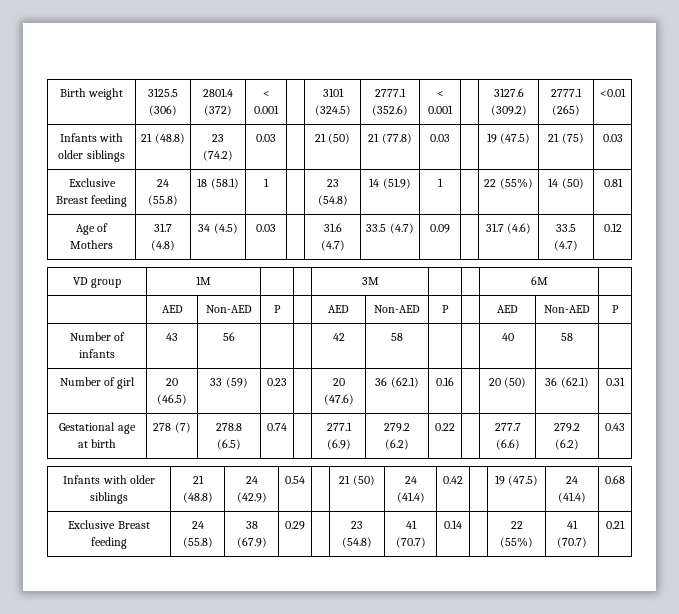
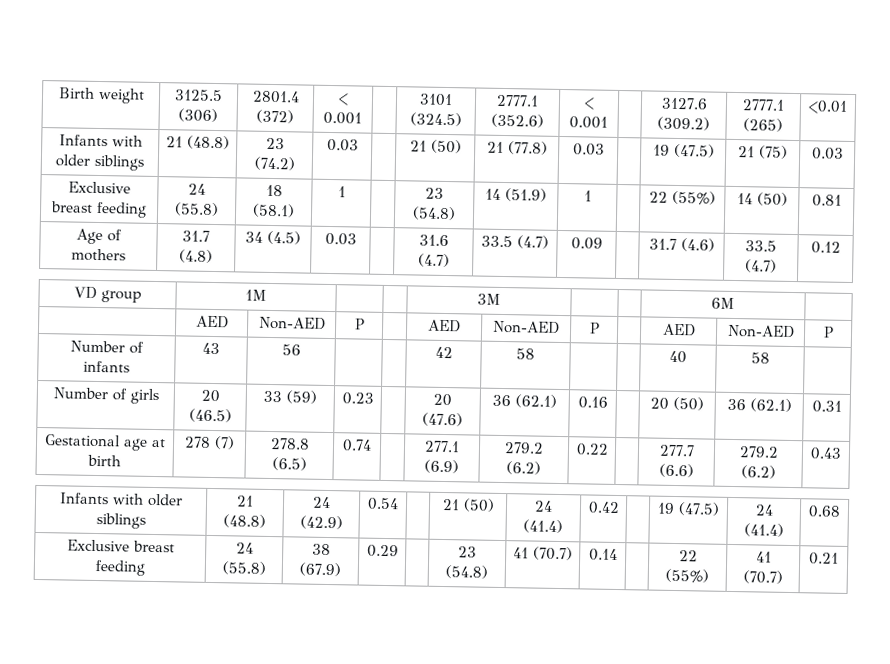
[55,196,88,204] Breast -> [51,201,93,213] breast
[70,240,113,249] Mothers -> [71,248,126,262] mothers
[117,377,136,389] girl -> [129,388,159,405] girls
[117,521,150,529] Breast -> [132,540,175,553] breast

